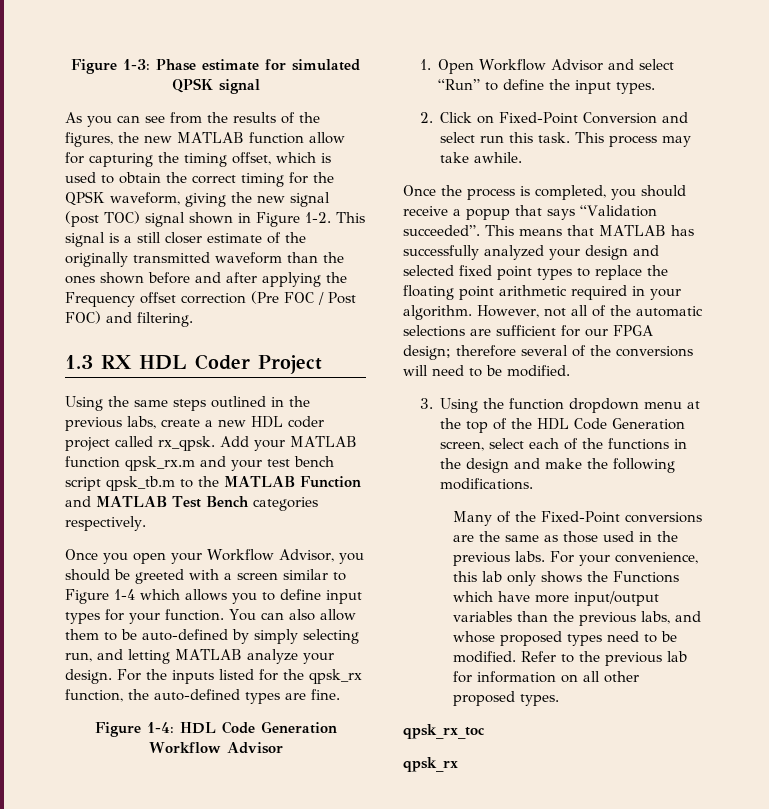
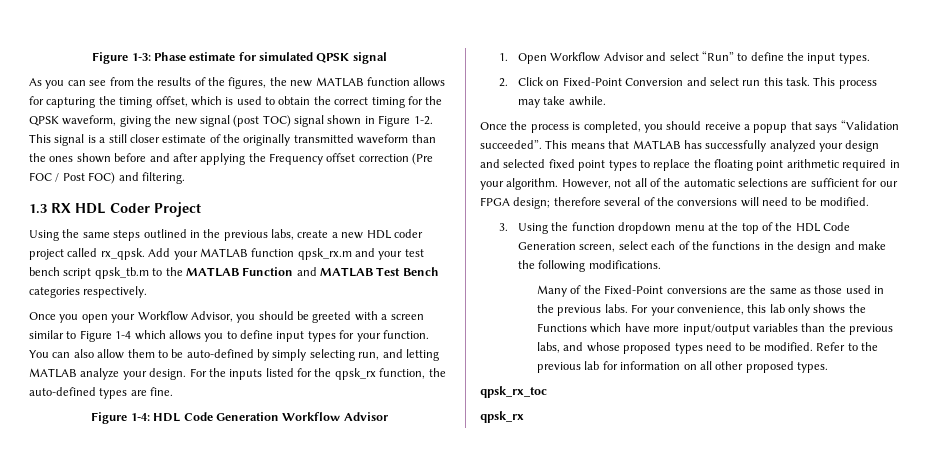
[308,132,345,144] allow -> [413,77,446,87] allows

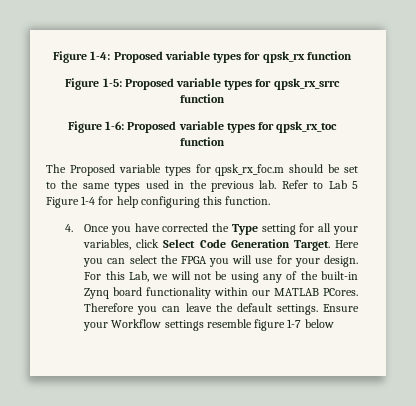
[92,52,387,64] [29,77,446,89] [29,96,443,108] [29,115,433,127] [29,134,436,146] [29,153,434,165] [29,172,185,184] [29,202,201,217] [29,229,423,241] [29,248,424,260] [29,267,439,279] [29,286,148,298] [29,311,424,323] [29,330,429,342] [29,349,439,361] [29,368,446,380] [29,387,174,399] [91,412,388,424] [499,51,870,64] [499,77,877,89] [518,96,606,108] [480,120,899,133] [480,140,880,152] [480,159,900,171] [480,178,898,190] [480,197,870,209] [499,222,851,234] [518,241,887,253] [518,260,661,272] [537,285,885,297] [537,304,866,316] [537,323,894,335] [537,342,879,354] [537,361,829,373] [480,386,547,398] [480,411,524,423] Figure 1-3: Phase estimate for simulated QPSK signal // As you can see from the results of the figures, the new MATLAB function allows for capturing the timing offset, which is used to obtain the correct timing for the QPSK waveform, giving the new signal (post TOC) signal shown in Figure 1-2. This signal is a still closer estimate of the originally transmitted waveform than the ones shown before and after applying the Frequency offset correction (Pre FOC / Post FOC) and filtering. // 1.3 RX HDL Coder Project // Using the same steps outlined in the previous labs, create a new HDL coder project called rx_qpsk. Add your MATLAB function qpsk_rx.m and your test bench script qpsk_tb.m to the MATLAB Function and MATLAB Test Bench categories respectively. // Once you open your Workflow Advisor, you should be greeted with a screen similar to Figure 1-4 which allows you to define input types for your function. You can also allow them to be auto-defined by simply selecting run, and letting MATLAB analyze your design. For the inputs listed for the qpsk_rx function, the auto-defined types are fine. // Figure 1-4: HDL Code Generation Workflow Advisor // 1. Open Workflow Advisor and select “Run” to define the input types. // 2. Click on Fixed-Point Conversion and select run this task. This process may take awhile. // Once the process is completed, you should receive a popup that says “Validation succeeded”. This means that MATLAB has successfully analyzed your design and selected fixed point types to replace the floating point arithmetic required in your algorithm. However, not all of the automatic selections are sufficient for our FPGA design; therefore several of the conversions will need to be modified. // 3. Using the function dropdown menu at the top of the HDL Code Generation screen, select each of the functions in the design and make the following modifications. // Many of the Fixed-Point conversions are the same as those used in the previous labs. For your convenience, this lab only shows the Functions which have more input/output variables than the previous labs, and whose proposed types need to be modified. Refer to the previous lab for information on all other proposed types. // qpsk_rx_toc // qpsk_rx -> [53,51,352,63] [65,78,340,90] [180,94,225,103] [67,121,338,133] [180,137,225,146] [46,164,358,176] [46,180,359,192] [46,196,271,208] [65,223,358,235] [83,239,359,251] [83,255,358,267] [84,271,358,283] [84,287,358,299] [84,303,359,315] [83,319,334,331] Figure 1-4: Proposed variable types for qpsk_rx function // Figure 1-5: Proposed variable types for qpsk_rx_srrc function // Figure 1-6: Proposed variable types for qpsk_rx_toc function // The Proposed variable types for qpsk_rx_foc.m should be set to the same types used in the previous lab. Refer to Lab 5 Figure 1-4 for help configuring this function. // 4. Once you have corrected the Type setting for all your variables, click Select Code Generation Target. Here you can select the FPGA you will use for your design. For this Lab, we will not be using any of the built-in Zynq board functionality within our MATLAB PCores. Therefore you can leave the default settings. Ensure your Workflow settings resemble figure 1-7 below

